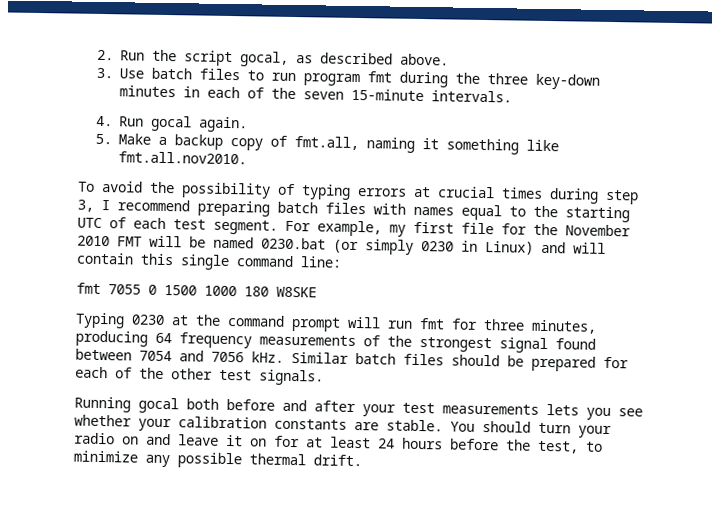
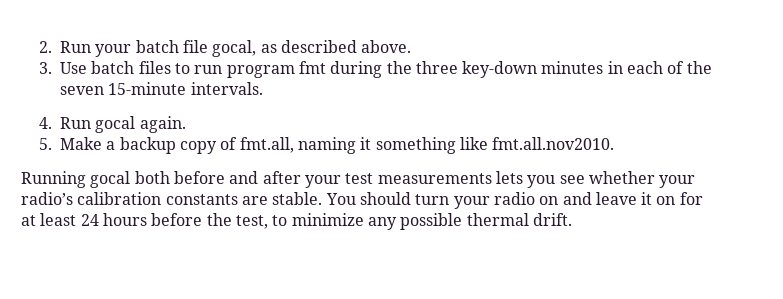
[151,49,233,67] the script -> [95,40,208,57] your batch file
[78,181,639,205] [77,199,630,223] [77,217,631,237] [77,235,606,255] [76,252,342,271] [76,282,317,298] [75,312,597,334] [75,330,596,354] [75,348,629,372] [75,366,324,386] // To avoid the possibility of typing errors at crucial times during step 3, I recommend preparing batch files with names equal to the starting UTC of each test segment. For example, my first file for the November 2010 FMT will be named 0230.bat (or simply 0230 in Linux) and will contain this single command line: // fmt 7055 0 1500 1000 180 W8SKE // Typing 0230 at the command prompt will run fmt for three minutes, producing 64 frequency measurements of the strongest signal found between 7054 and 7056 kHz. Similar batch files should be prepared for each of the other test signals. -> (615, 143) none
(172, 425) none -> [21,192,73,205] radio’s

